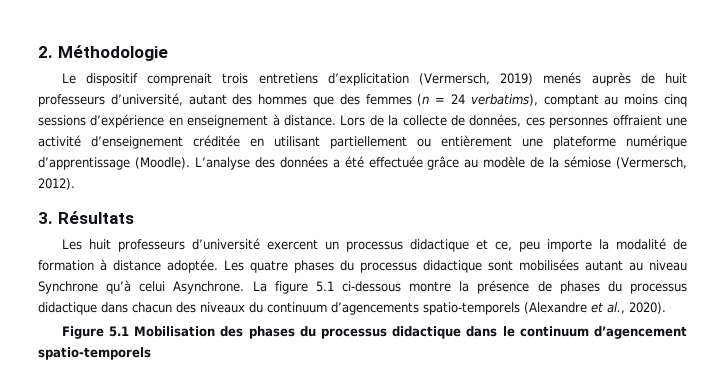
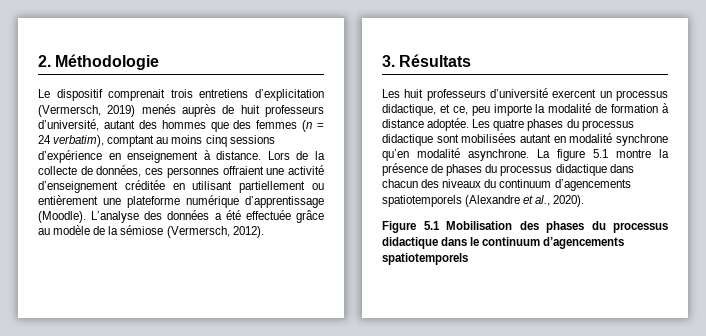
[470,94,538,106] verbatims), -> [53,135,105,147] verbatim),
[409,239,469,252] didactique -> [382,104,436,116] didactique,
[629,260,687,271] [38,280,245,294] au niveau Synchrone qu’à celui Asynchrone. -> [553,133,668,146] [382,148,529,161] en modalité synchrone qu’en modalité asynchrone.
[342,281,401,292] ci-dessous -> (608, 153) none
[423,302,520,315] spatio-temporels -> [382,195,462,207] spatiotemporels
[594,326,687,339] [38,347,151,360] d’agencement spatio-temporels -> [543,237,625,249] [382,253,468,265] d’agencements spatiotemporels

